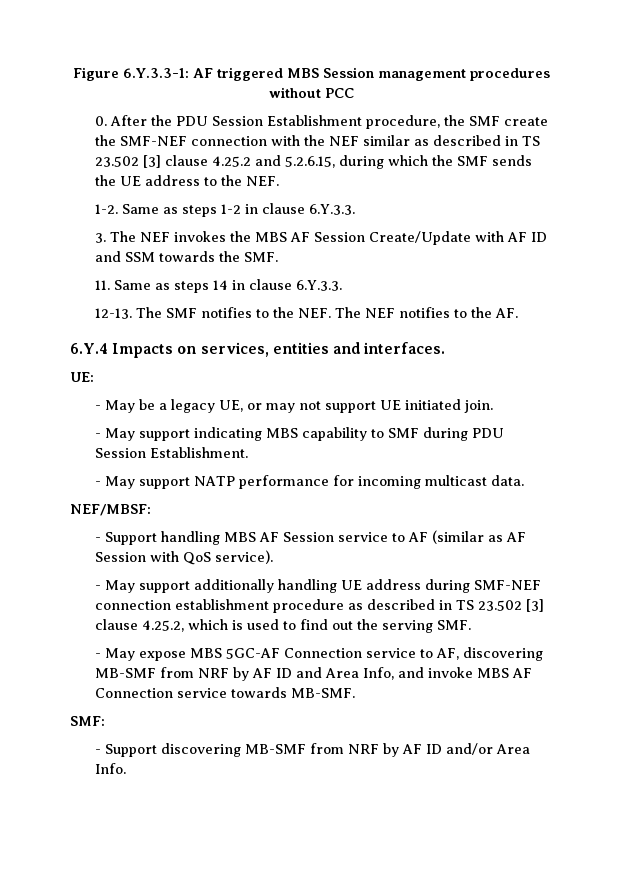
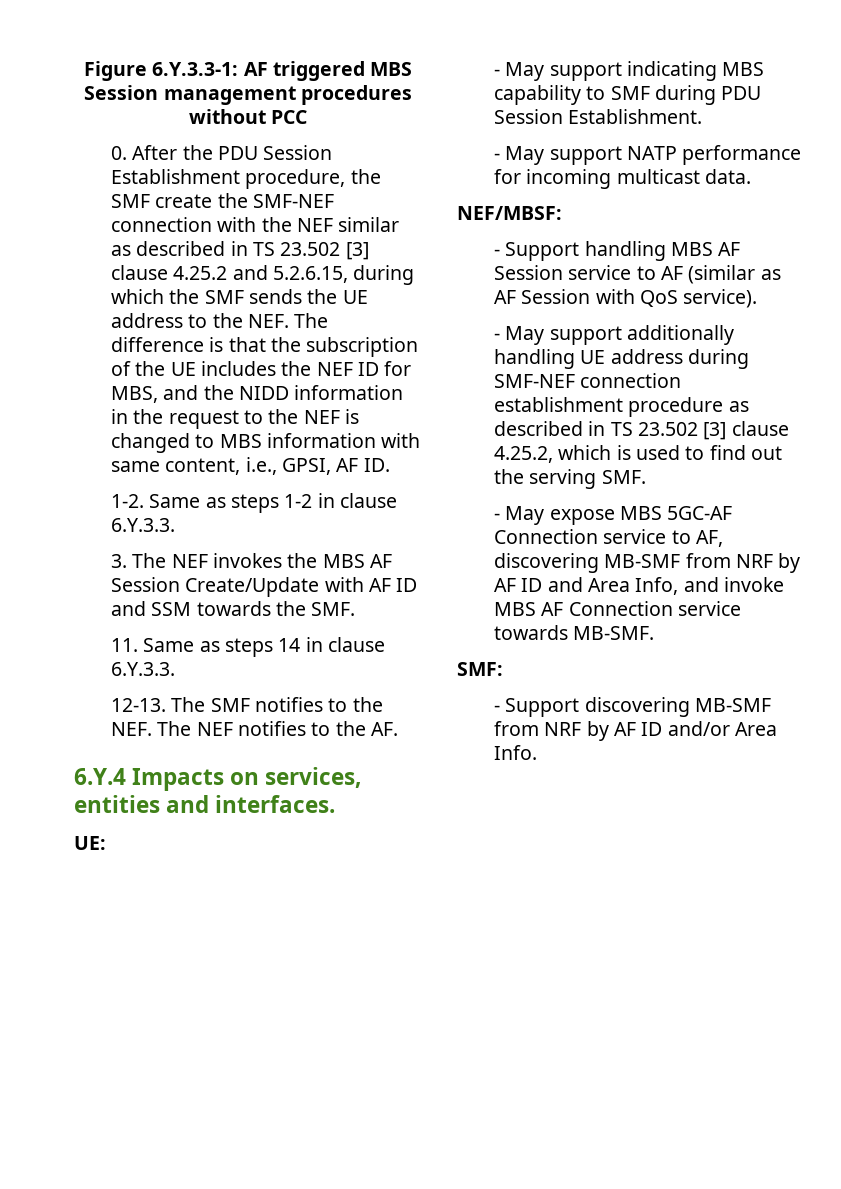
(280, 181) none -> [294,313,329,328] [111,337,419,357] [111,361,412,376] [111,385,404,403] [111,409,359,429] [111,433,421,453] [111,457,390,475] The difference is that the subscription of the UE includes the NEF ID for MBS, and the NIDD information in the request to the NEF is changed to MBS information with same content, i.e., GPSI, AF ID.
[95,399,494,413] // - May be a legacy UE, or may not support UE initiated join. -> (106, 843) none

